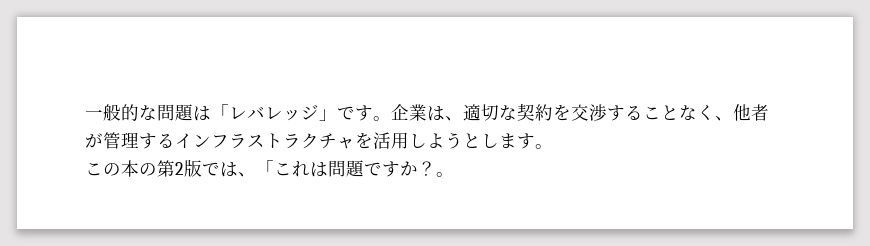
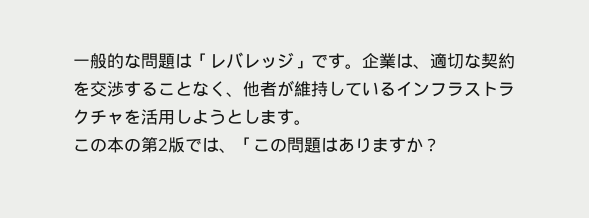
[103,132,157,149] 管理す -> [294,81,379,97] 維持してい
[292,160,454,177] れは問題ですか？。 -> [270,137,440,153] の問題はありますか？

